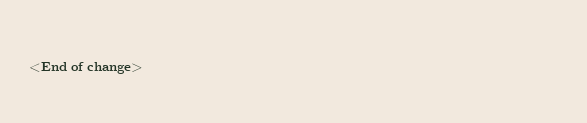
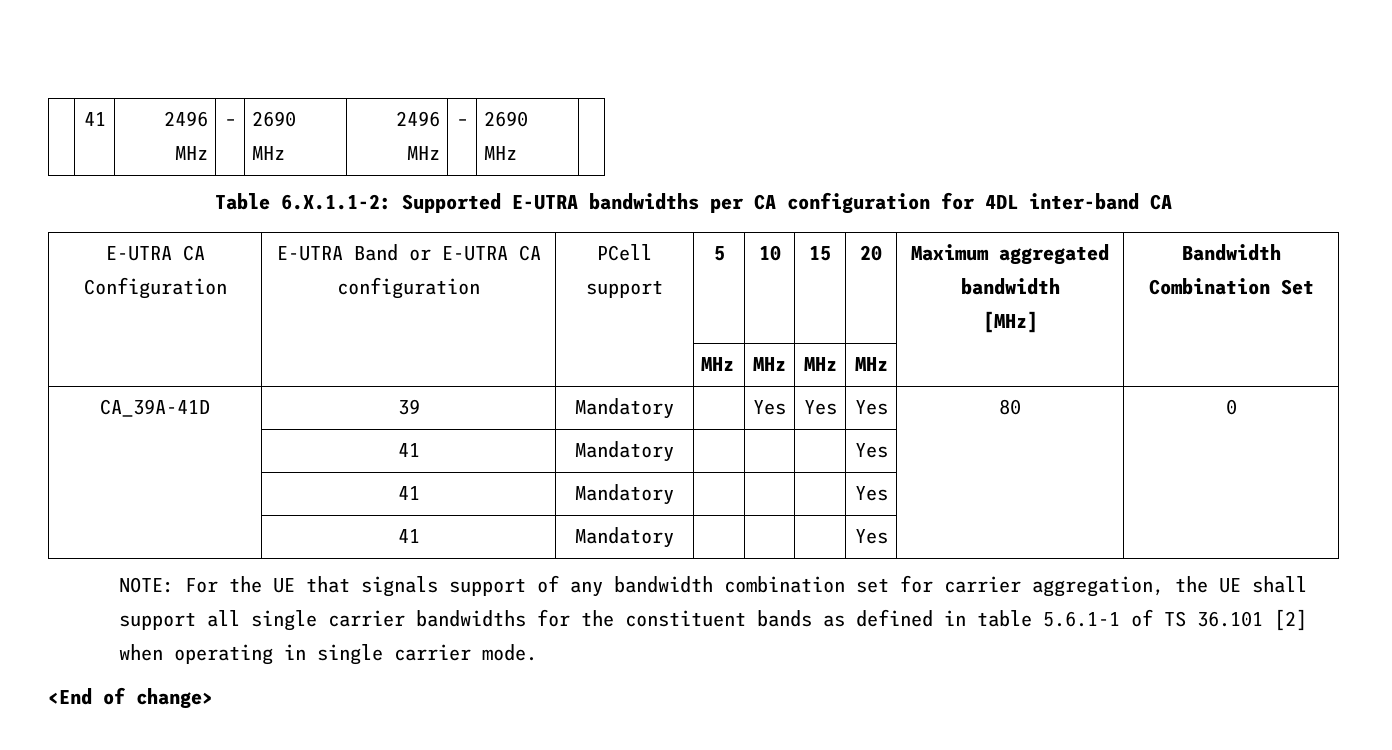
(29, 67) none -> [83,112,106,126] [163,111,208,127] [174,146,208,160] [224,119,236,126] [252,111,297,127] [252,146,286,160] [395,111,440,127] [406,146,440,160] [456,119,468,126] [484,111,529,127] [484,146,518,160] [215,192,1172,214] [105,245,205,261] [83,277,227,299] [276,244,541,261] [337,277,480,299] [597,244,652,261] [586,280,663,298] [713,246,725,261] [758,245,781,261] [809,246,831,261] [860,245,882,261] [911,244,1109,265] [960,278,1060,295] [982,311,1038,333] [1181,244,1281,261] [1148,278,1314,295] [701,357,735,371] [753,357,786,371] [803,357,837,371] [854,357,888,371] [100,399,210,417] [397,399,420,415] [575,398,674,419] [753,400,786,415] [803,400,837,415] [854,400,888,415] [999,399,1021,415] [1225,399,1237,415] [397,443,420,457] [575,441,674,462] [854,443,888,458] [397,486,420,500] [575,484,674,505] [854,486,888,501] [397,529,420,543] [575,527,674,548] [854,529,888,544] [119,575,1308,597] [119,609,1308,631] [119,644,538,665] | 41 | 2496 MHz | – | 2690 MHz | 2496 MHz | – | 2690 MHz | // Table 6.X.1.1-2: Supported E-UTRA bandwidths per CA configuration for 4DL inter-band CA // E-UTRA CA Configuration | E-UTRA Band or E-UTRA CA configuration | PCell support | 5 | 10 | 15 | 20 | Maximum aggregated bandwidth // [MHz] | Bandwidth Combination Set // | | | MHz | MHz | MHz | MHz | | // CA_39A-41D | 39 | Mandatory | | Yes | Yes | Yes | 80 | 0 // | 41 | Mandatory | | | | Yes | | // | 41 | Mandatory | | | | Yes | | // | 41 | Mandatory | | | | Yes | | // NOTE: For the UE that signals support of any bandwidth combination set for carrier aggregation, the UE shall support all single carrier bandwidths for the constituent bands as defined in table 5.6.1-1 of TS 36.101 [2] when operating in single carrier mode. //

